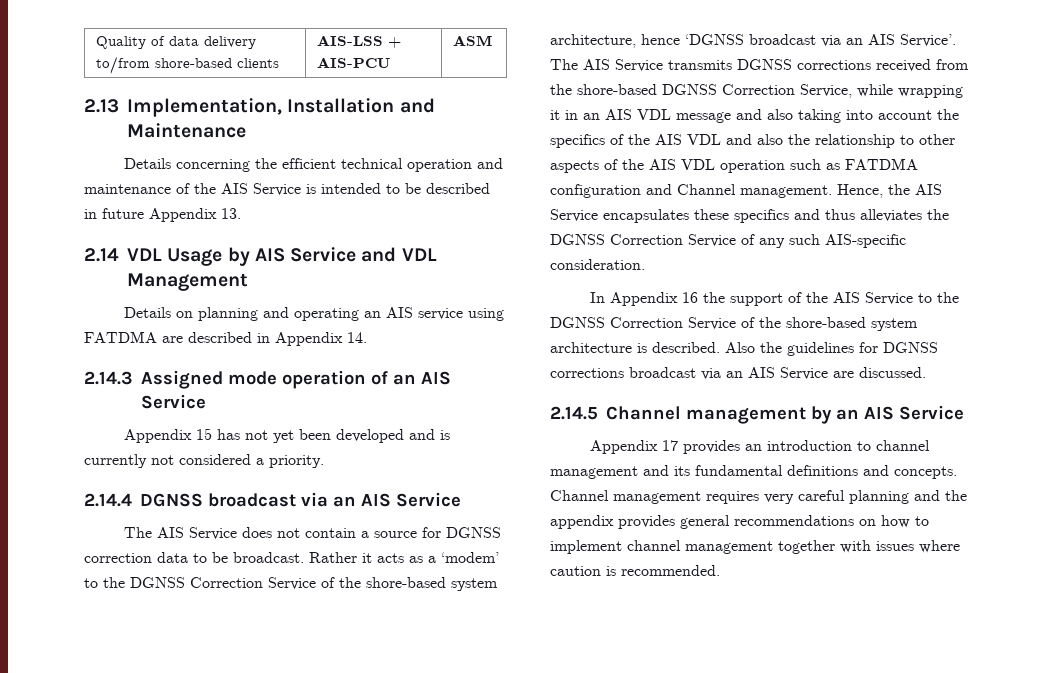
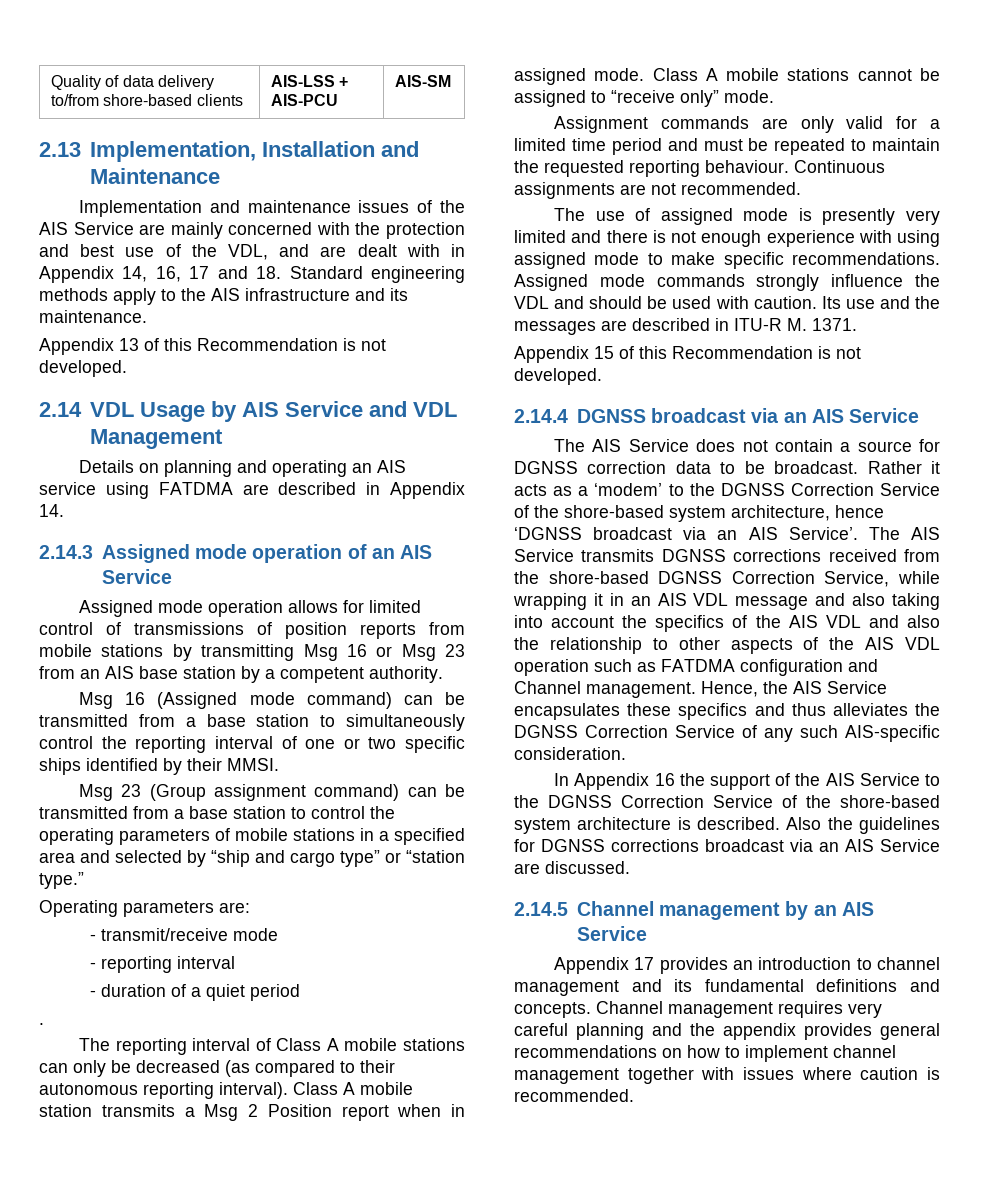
[453,35,493,46] ASM -> [394,75,451,87] AIS-SM
[124,158,473,172] Details concerning the efficient technical operation -> [79,200,203,217] Implementation
[176,183,490,196] [84,208,241,222] of the AIS Service is intended to be described in future Appendix 13. -> [358,200,465,213] [39,222,465,239] [39,244,465,260] [39,266,465,283] [39,288,408,305] [39,310,147,323] [39,338,386,355] [39,360,127,377] issues of the AIS Service are mainly concerned with the protection and best use of the VDL, and are dealt with in Appendix 14, 16, 17 and 18. Standard engineering methods apply to the AIS infrastructure and its maintenance. // Appendix 13 of this Recommendation is not developed.
[124,428,451,443] [84,454,324,468] Appendix 15 has not yet been developed and is currently not considered a priority. -> [79,600,422,617] [39,622,465,639] [39,644,465,661] [39,666,443,683] [79,692,465,709] [39,714,465,731] [39,736,465,753] [39,758,279,775] [79,784,465,801] [39,806,395,819] [39,828,465,845] [39,850,465,867] [39,872,84,889] [39,900,250,917] [90,928,279,941] [90,956,236,973] [90,984,301,1001] [39,1023,44,1025] [79,1038,466,1055] [39,1060,395,1077] [39,1082,413,1099] [39,1104,465,1121] [514,68,940,85] [514,90,774,107] [554,116,940,133] [514,138,940,155] [514,160,885,177] [514,182,801,199] [554,208,941,225] [514,230,940,247] [514,252,940,269] [514,274,940,291] [514,296,940,309] [514,318,857,335] [514,346,861,363] [514,368,602,385] Assigned mode operation allows for limited control of transmissions of position reports from mobile stations by transmitting Msg 16 or Msg 23 from an AIS base station by a competent authority. // Msg 16 (Assigned mode command) can be transmitted from a base station to simultaneously control the reporting interval of one or two specific ships identified by their MMSI. // Msg 23 (Group assignment command) can be transmitted from a base station to control the operating parameters of mobile stations in a specified area and selected by “ship and cargo type” or “station type.” // Operating parameters are: // - transmit/receive mode // - reporting interval // - duration of a quiet period // . // The reporting interval of Class A mobile stations can only be decreased (as compared to their autonomous reporting interval). Class A mobile station transmits a Msg 2 Position report when in assigned mode. Class A mobile stations cannot be assigned to “receive only” mode. // Assignment commands are only valid for a limited time period and must be repeated to maintain the requested reporting behaviour. Continuous assignments are not recommended. // The use of assigned mode is presently very limited and there is not enough experience with using assigned mode to make specific recommendations. Assigned mode commands strongly influence the VDL and should be used with caution. Its use and the messages are described in ITU-R M. 1371. // Appendix 15 of this Recommendation is not developed.

